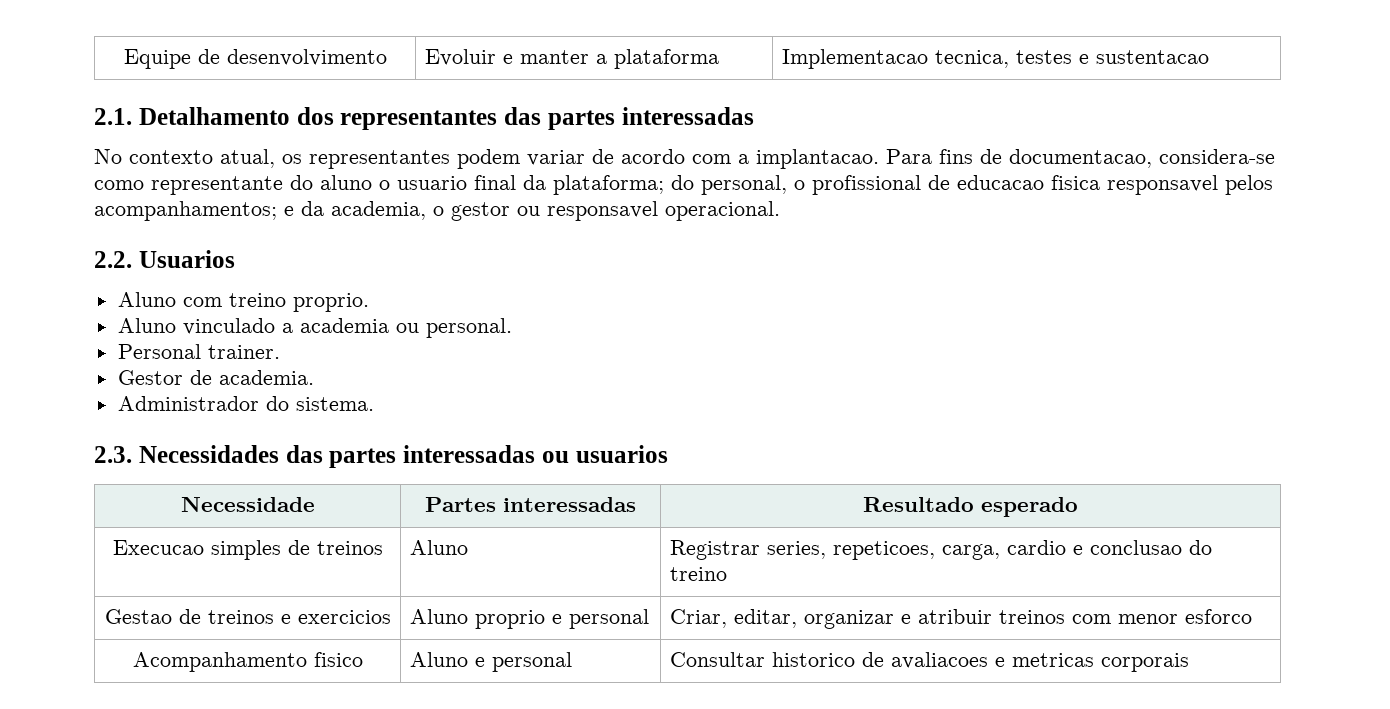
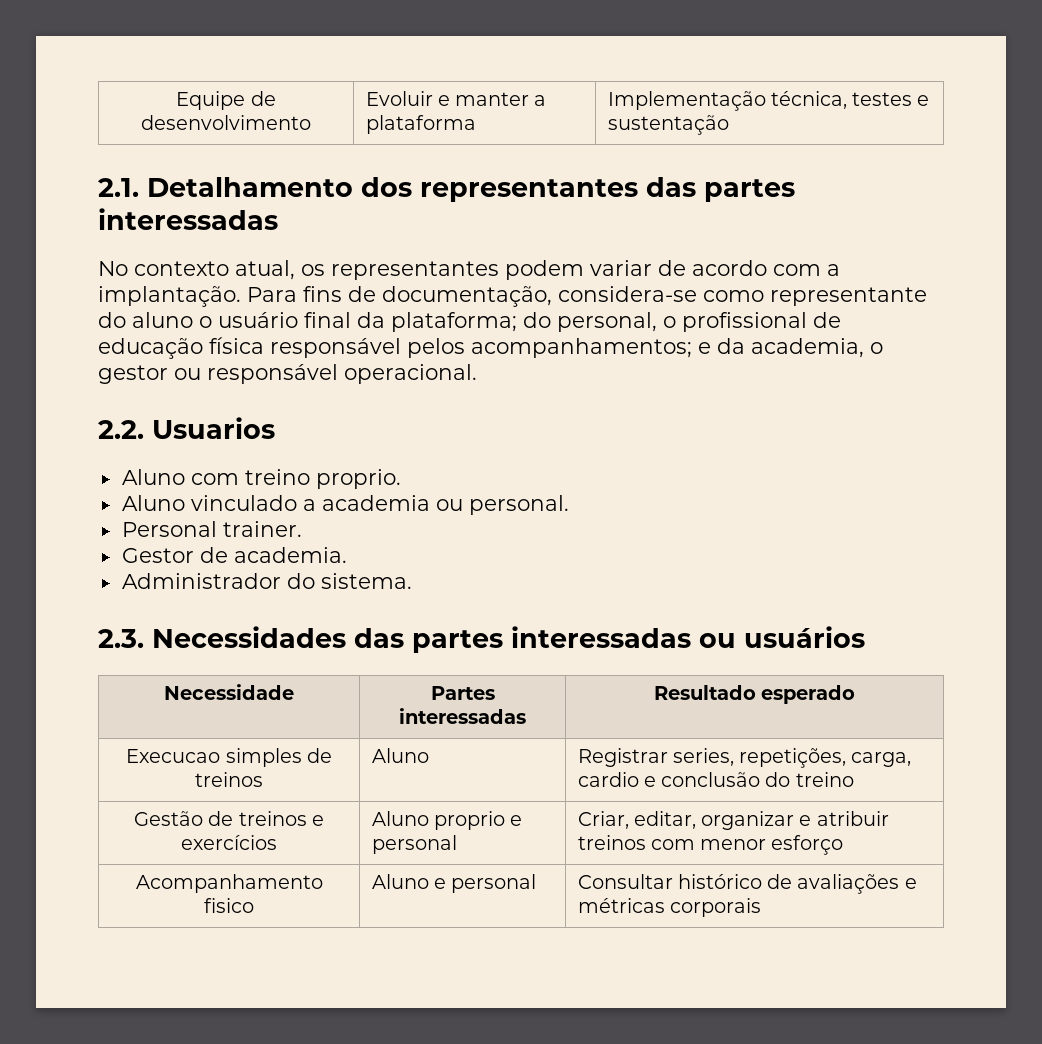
[782,49,1010,69] Implementacao tecnica, -> [607,91,847,111] Implementação técnica,
[1096,50,1210,64] sustentacao -> [607,115,729,135] sustentação
[756,149,879,169] implantacao. -> [98,286,241,307] implantação.
[1009,149,1152,168] documentacao, -> [382,286,552,307] documentação,
[397,176,467,190] usuario -> [218,312,298,328] usuário
[957,175,1218,195] educacao fisica responsavel -> [98,337,401,359] educação física responsável
[547,201,658,221] responsavel -> [207,364,338,384] responsável
[575,445,668,463] usuarios -> [744,626,865,648] usuários
[833,541,936,560] repeticoes, -> [739,748,847,768] repetições,
[1090,540,1183,555] conclusao -> [661,772,761,787] conclusão
[104,609,172,624] Gestao -> [134,811,204,826] Gestão
[297,610,391,624] exercicios -> [181,835,277,850] exercícios
[1185,609,1253,624] esforco -> [771,835,844,855] esforço
[772,652,1095,669] historico de avaliacoes e metricas -> [677,874,917,894] [577,898,665,913] histórico de avaliações e métricas

